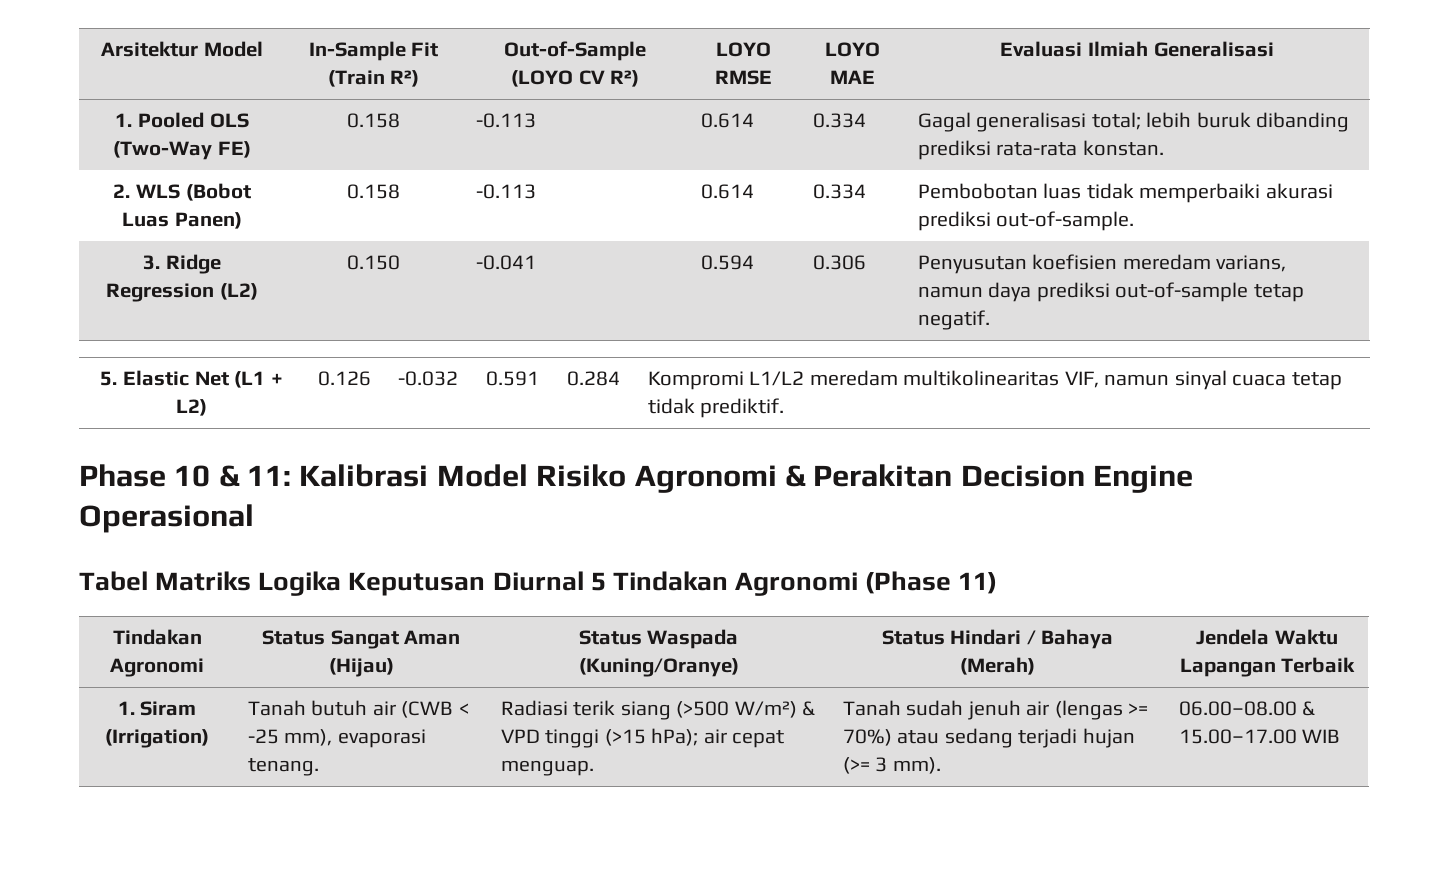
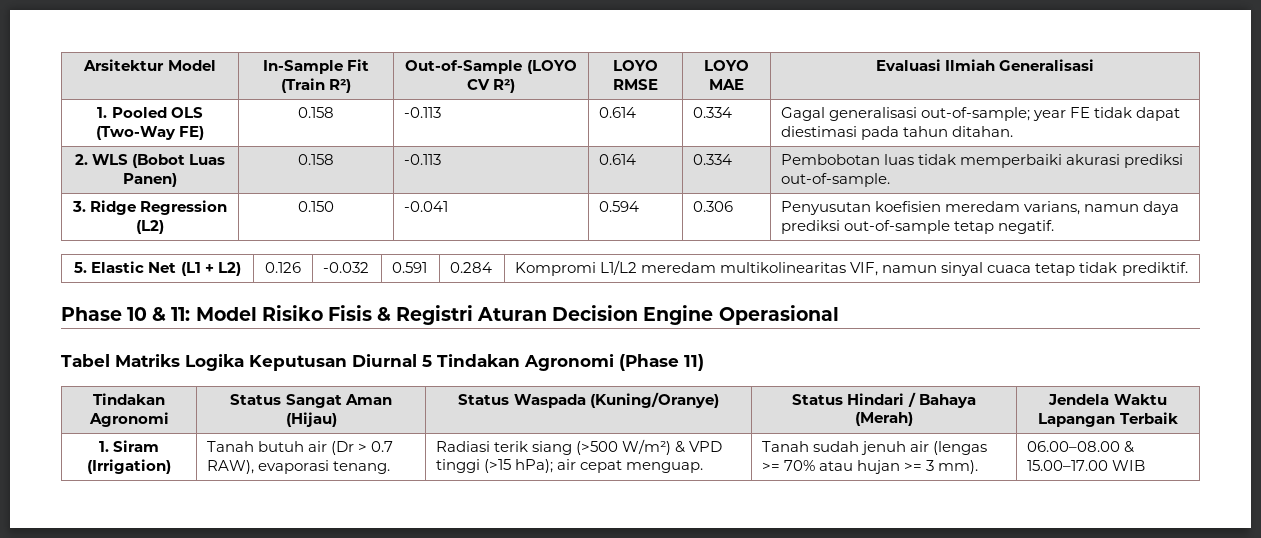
[1091,112,1350,132] [917,140,1164,160] total; lebih buruk dibanding prediksi rata-rata konstan. -> [921,107,1181,121] [781,126,1014,140] out-of-sample; year FE tidak dapat diestimasi pada tahun ditahan.
[299,464,429,487] Kalibrasi -> (191, 314) none
[634,464,953,493] Agronomi & Perakitan -> [327,305,548,325] Fisis & Registri Aturan
[401,701,469,718] [247,729,333,746] (CWB < -25 mm), -> [331,441,394,455] [207,460,255,474] (Dr > 0.7 RAW),
[842,728,1135,748] [842,757,870,774] 70%) atau sedang terjadi hujan (>= -> [784,460,923,474] 70% atau hujan >=

